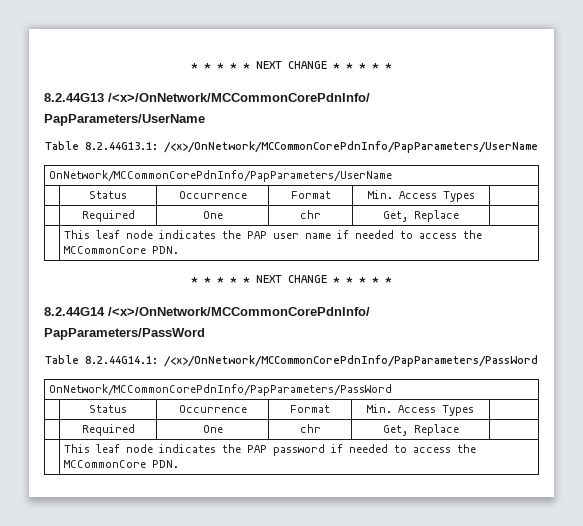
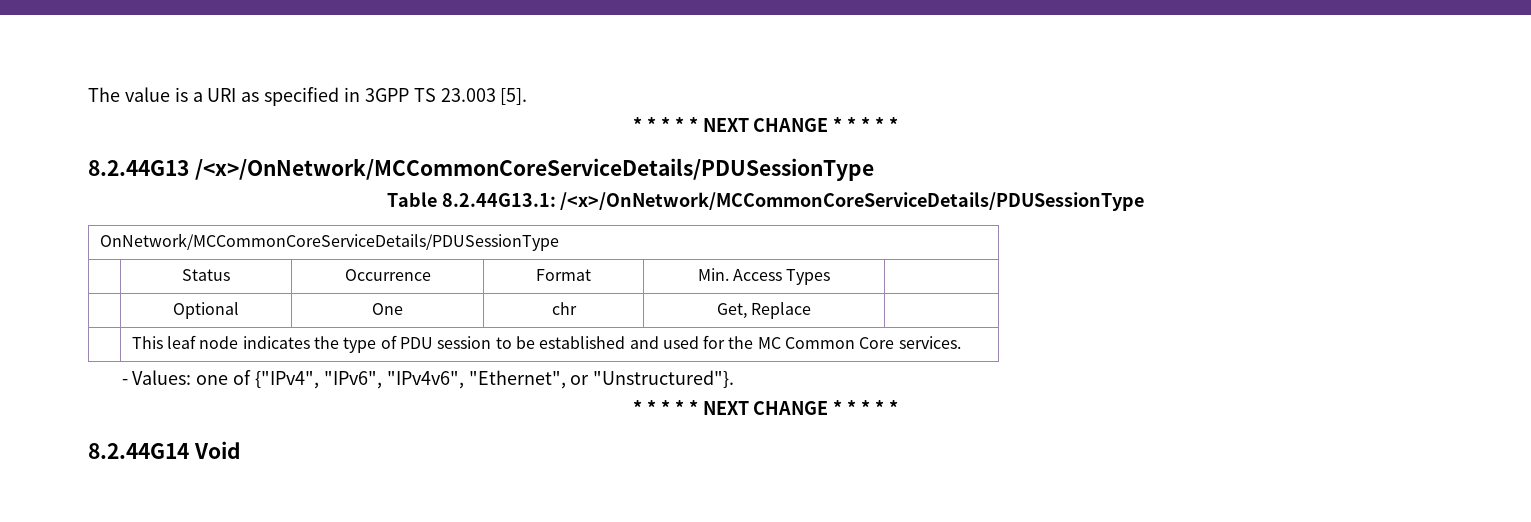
(191, 66) none -> [88,87,528,106] The value is a URI as specified in 3GPP TS 23.003 [5]. //
[108,93,370,102] [44,114,205,126] /<x>/OnNetwork/MCCommonCorePdnInfo/ // PapParameters/UserName -> [194,158,874,181] /<x>/OnNetwork/MCCommonCoreServiceDetails/PDUSessionType
[164,141,538,153] [48,170,392,182] [89,191,127,199] [178,191,247,199] [290,191,331,199] [367,190,475,202] [81,210,135,222] [202,211,223,219] [300,210,321,219] [383,210,459,222] [63,230,482,239] [63,246,179,254] /<x>/OnNetwork/MCCommonCorePdnInfo/PapParameters/UserName // OnNetwork/MCCommonCorePdnInfo/PapParameters/UserName // | Status | Occurrence | Format | Min. Access Types | // | Required | One | chr | Get, Replace | // | This leaf node indicates the PAP user name if needed to access the MCCommonCore PDN. -> [560,192,1145,211] [99,233,559,251] [182,269,230,281] [344,269,431,281] [536,269,591,281] [697,268,831,285] [173,302,239,319] [372,303,403,315] [551,302,577,315] [716,302,812,319] [131,335,961,353] [121,370,735,389] /<x>/OnNetwork/MCCommonCoreServiceDetails/PDUSessionType // OnNetwork/MCCommonCoreServiceDetails/PDUSessionType // | Status | Occurrence | Format | Min. Access Types | // | Optional | One | chr | Get, Replace | // | This leaf node indicates the type of PDU session to be established and used for the MC Common Core services. // - Values: one of {"IPv4", "IPv6", "IPv4v6", "Ethernet", or "Unstructured"}.
[108,307,370,316] [44,328,205,340] [45,355,538,367] [48,384,392,396] [89,405,127,413] [178,405,247,413] [290,405,330,413] [367,404,474,416] [81,424,135,436] [202,425,223,433] [299,424,321,433] [382,424,459,436] [63,444,476,456] [63,460,179,468] /<x>/OnNetwork/MCCommonCorePdnInfo/ // PapParameters/PassWord // Table 8.2.44G14.1: /<x>/OnNetwork/MCCommonCorePdnInfo/PapParameters/PassWord // OnNetwork/MCCommonCorePdnInfo/PapParameters/PassWord // | Status | Occurrence | Format | Min. Access Types | // | Required | One | chr | Get, Replace | // | This leaf node indicates the PAP password if needed to access the MCCommonCore PDN. -> [193,441,241,459] Void

